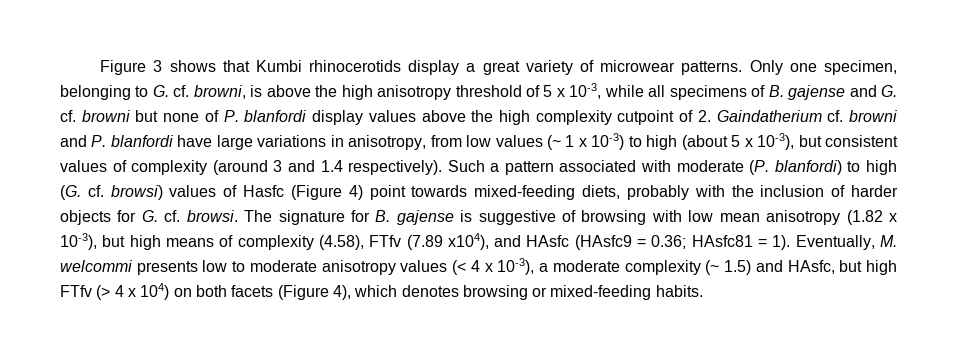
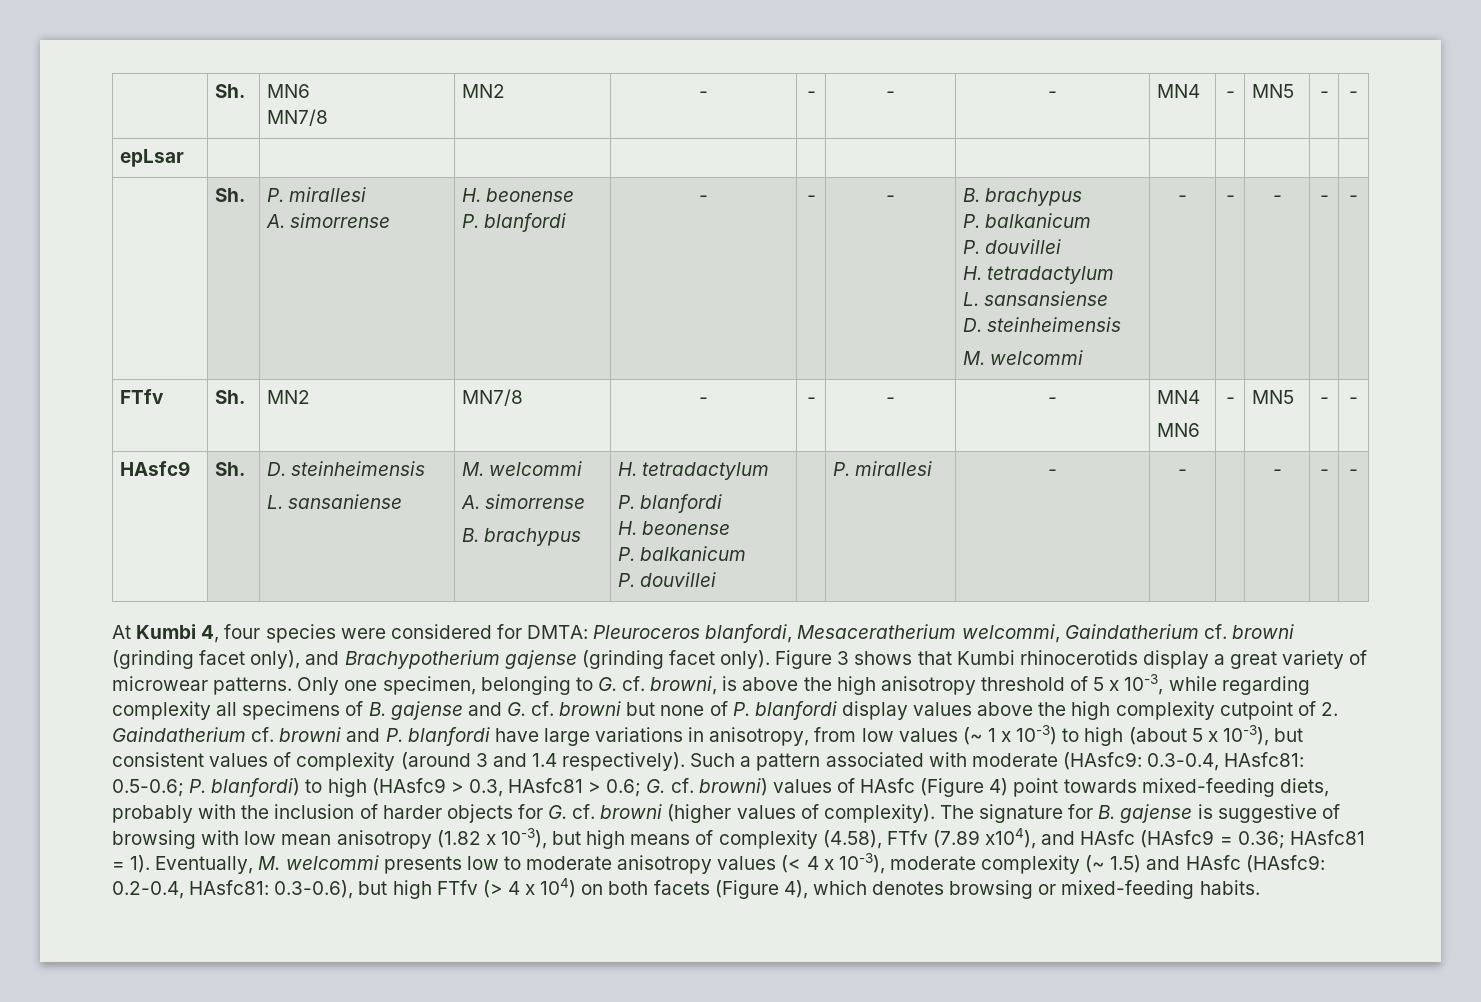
(100, 67) none -> [215,84,246,98] [267,84,311,98] [267,109,329,126] [462,84,506,98] [699,91,708,98] [806,91,816,98] [886,91,895,98] [1048,91,1057,98] [1157,84,1201,98] [1225,91,1235,98] [1252,84,1295,98] [1319,91,1329,98] [1349,91,1358,98] [120,149,185,167] [215,188,246,202] [267,187,367,202] [266,213,391,228] [462,188,575,202] [462,213,567,232] [699,195,708,202] [806,195,816,202] [886,195,895,202] [963,188,1083,206] [963,213,1092,228] [963,239,1062,254] [963,266,1115,284] [963,291,1109,306] [963,317,1122,332] [963,350,1084,365] [1178,195,1187,202] [1225,195,1235,202] [1272,195,1282,202] [1319,195,1329,202] [1349,195,1358,202] [120,389,165,404] [215,390,246,404] [267,390,311,404] [462,389,524,406] [699,397,708,404] [806,397,816,404] [886,397,895,404] [1048,397,1057,404] [1157,390,1201,404] [1157,423,1201,437] [1225,397,1235,404] [1252,390,1295,404] [1319,397,1329,404] [1349,397,1358,404] [120,461,191,476] [215,462,246,476] [267,461,426,476] [267,494,403,509] [462,461,583,476] [461,494,586,509] [462,528,582,546] [618,462,770,480] [618,494,723,513] [618,521,731,535] [618,546,747,561] [618,572,717,587] [833,461,933,476] [1048,469,1057,476] [1178,469,1187,476] [1272,469,1282,476] [1319,469,1329,476] [1349,469,1358,476] [112,624,1294,643] [112,650,771,669] | Sh. | MN6 // MN7/8 | MN2 | - | - | - | - | MN4 | - | MN5 | - | - // epLsar | | | | | | | | | | | | // | Sh. | P. mirallesi // A. simorrense | H. beonense // P. blanfordi | - | - | - | B. brachypus // P. balkanicum // P. douvillei // H. tetradactylum // L. sansansiense // D. steinheimensis // M. welcommi | - | - | - | - | - // FTfv | Sh. | MN2 | MN7/8 | - | - | - | - | MN4 // MN6 | - | MN5 | - | - // HAsfc9 | Sh. | D. steinheimensis // L. sansaniense | M. welcommi // A. simorrense // B. brachypus | H. tetradactylum // P. blanfordi // H. beonense // P. balkanicum // P. douvillei | | P. mirallesi | - | - | | - | - | - // At Kumbi 4, four species were considered for DMTA: Pleuroceros blanfordi, Mesaceratherium welcommi, Gaindatherium cf. browni (grinding facet only), and Brachypotherium gajense (grinding facet only).
(644, 91) none -> [1221,676,1310,695] [112,701,211,720] regarding complexity
[749,160,898,175] [60,185,285,200] (P. blanfordi) to high (G. cf. browsi) values of Hasfc -> [1062,752,1305,771] [112,778,916,797] (HAsfc9: 0.3-0.4, HAsfc81: 0.5-0.6; P. blanfordi) to high (HAsfc9 > 0.3, HAsfc81 > 0.6; G. cf. browni) values of HAsfc
[186,210,238,222] browsi. -> [600,804,935,823] browni (higher values of complexity).
[539,263,549,272] a -> (885, 863) none
[787,260,835,274] HAsfc, -> [1185,855,1325,873] [112,880,354,899] HAsfc (HAsfc9: 0.2-0.4, HAsfc81: 0.3-0.6),

